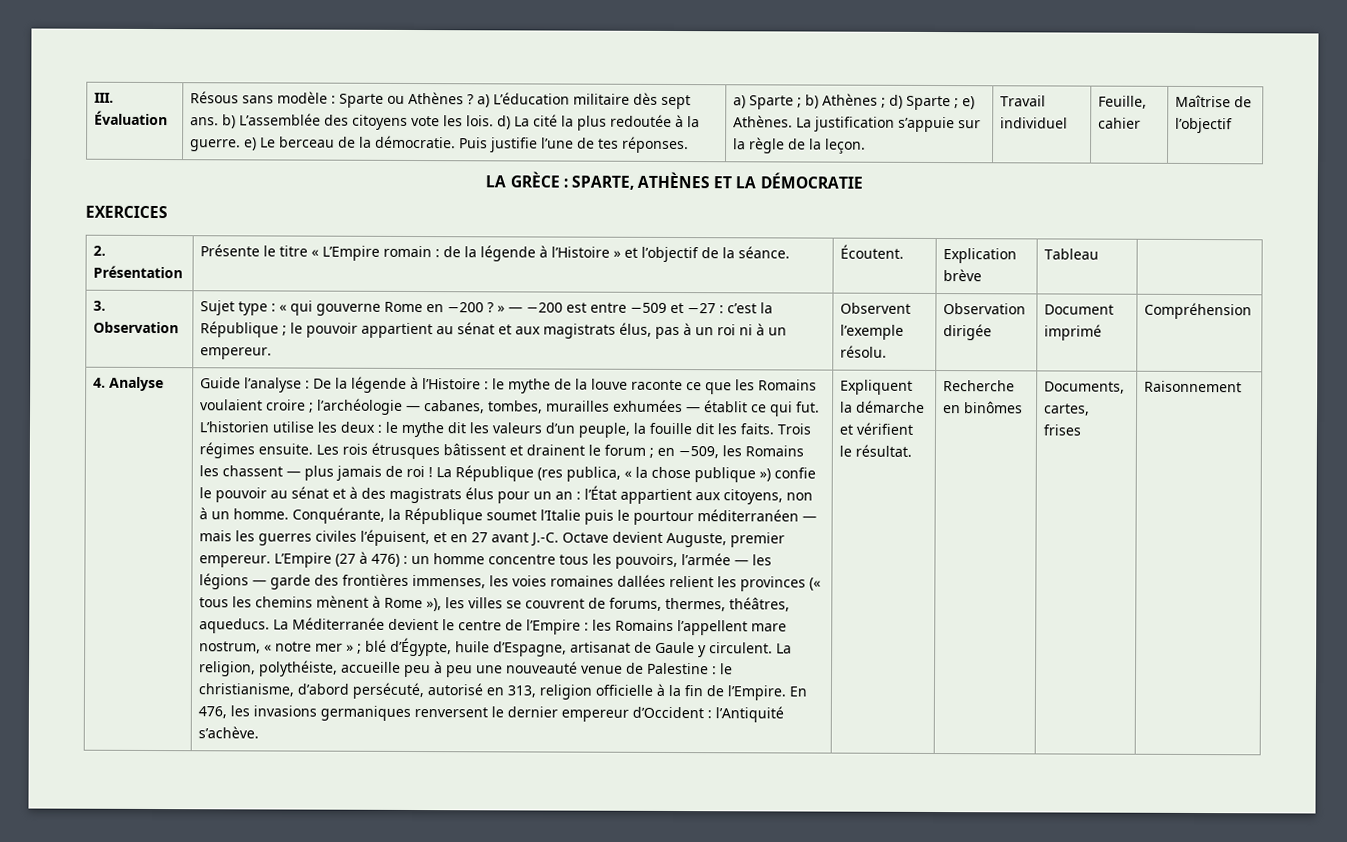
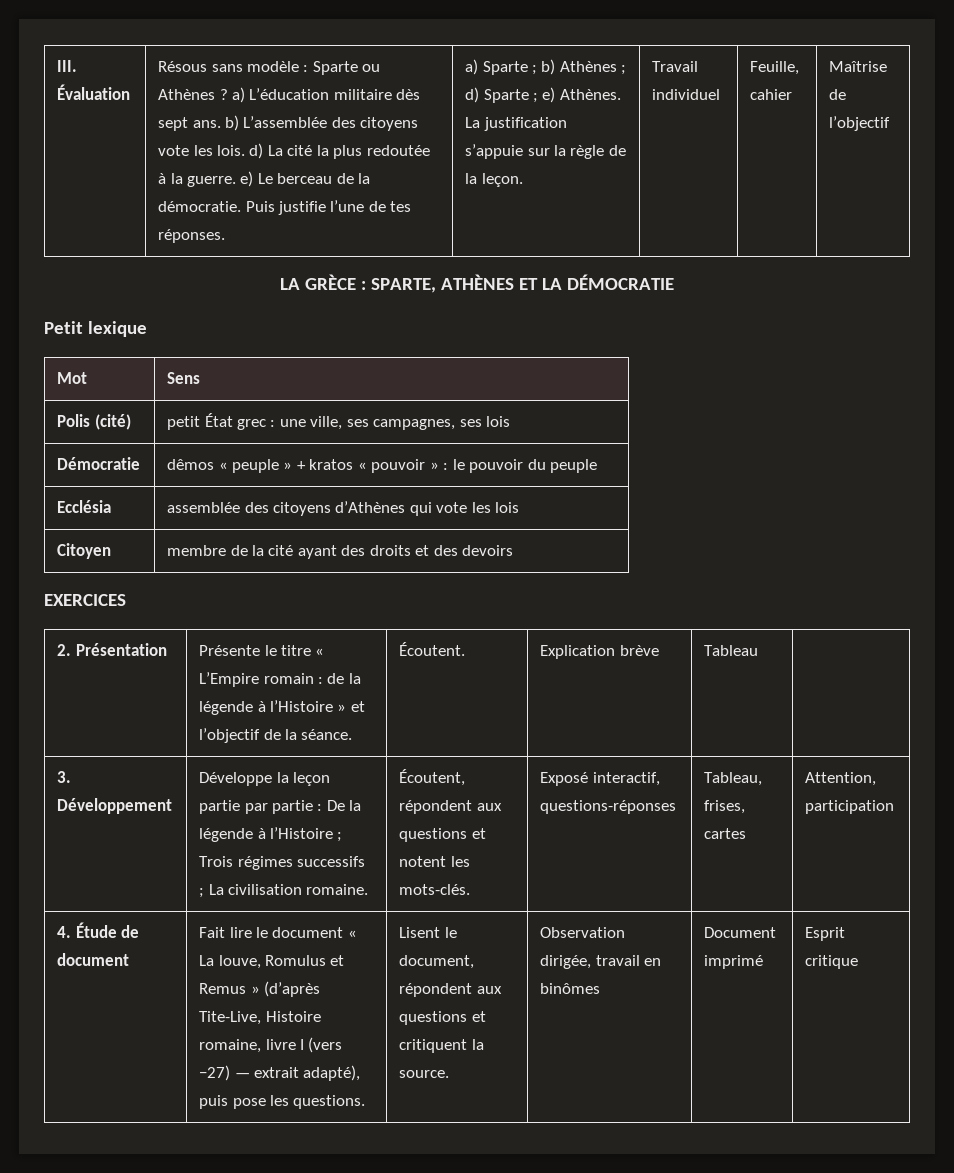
(863, 180) none -> [44,321,147,337] [57,372,88,384] [167,372,201,384] [57,414,131,430] [167,413,511,430] [57,457,141,470] [167,459,598,473] [57,500,112,513] [167,501,520,516] [57,543,112,559] [167,545,514,559] // Petit lexique // Mot | Sens // Polis (cité) | petit État grec : une ville, ses campagnes, ses lois // Démocratie | dêmos « peuple » + kratos « pouvoir » : le pouvoir du peuple // Ecclésia | assemblée des citoyens d’Athènes qui vote les lois // Citoyen | membre de la cité ayant des droits et des devoirs
[93,321,180,334] [200,300,774,316] [200,321,788,340] [200,347,273,360] [840,302,912,314] [840,324,905,340] [840,345,888,358] [943,303,1027,315] [943,324,993,341] [1044,304,1115,315] [1044,324,1103,341] [1144,302,1253,320] [93,376,165,392] [200,377,303,393] Observation | Sujet type : « qui gouverne Rome en −200 ? » — −200 est entre −509 et −27 : c’est la République ; le pouvoir appartient au sénat et aux magistrats élus, pas à un roi ni à un empereur. | Observent l’exemple résolu. | Observation dirigée | Document imprimé | Compréhension // 4. Analyse | Guide l’analyse -> [57,798,173,814] [199,772,331,786] [199,800,314,814] Développement | Développe la leçon partie par partie
[484,378,818,395] [200,398,821,417] [199,421,812,438] [199,442,805,460] [199,465,817,483] [199,485,814,505] [199,507,818,526] [199,529,786,548] [199,551,773,570] [199,573,822,592] [199,595,791,612] [199,617,788,636] [199,637,793,658] [199,660,734,678] [198,682,808,701] [198,705,785,723] [198,726,260,739] [840,379,914,395] [840,400,926,413] [839,422,914,435] [839,444,913,457] [943,380,1016,392] [943,401,1024,414] [1044,381,1126,394] [1044,403,1091,416] [1043,424,1082,436] [1144,380,1243,393] : le mythe de la louve raconte ce que les Romains voulaient croire ; l’archéologie — cabanes, tombes, murailles exhumées — établit ce qui fut. L’historien utilise les deux : le mythe dit les valeurs d’un peuple, la fouille dit les faits. Trois régimes ensuite. Les rois étrusques bâtissent et drainent le forum ; en −509, les Romains les chassent — plus jamais de roi ! La République (res publica, « la chose publique ») confie le pouvoir au sénat et à des magistrats élus pour un an : l’État appartient aux citoyens, non à un homme. Conquérante, la République soumet l’Italie puis le pourtour méditerranéen — mais les guerres civiles l’épuisent, et en 27 avant J.-C. Octave devient Auguste, premier empereur. L’Empire (27 à 476) : un homme concentre tous les pouvoirs, l’armée — les légions — garde des frontières immenses, les voies romaines dallées relient les provinces (« tous les chemins mènent à Rome »), les villes se couvrent de forums, thermes, théâtres, aqueducs. La Méditerranée devient le centre de l’Empire : les Romains l’appellent mare nostrum, « notre mer » ; blé d’Égypte, huile d’Espagne, artisanat de Gaule y circulent. La religion, polythéiste, accueille peu à peu une nouveauté venue de Palestine : le christianisme, d’abord persécuté, autorisé en 313, religion officielle à la fin de l’Empire. En 476, les invasions germaniques renversent le dernier empereur d’Occident : l’Antiquité s’achève. | Expliquent la démarche et vérifient le résultat. | Recherche en binômes | Documents, cartes, frises | Raisonnement -> [337,832,343,842] [199,856,366,870] [199,884,369,898] [399,769,466,786] [399,800,502,814] [399,828,486,842] [399,856,470,867] [399,884,471,895] [540,772,660,786] [540,800,677,814] [704,772,763,786] [704,800,746,814] [704,828,747,839] [805,772,877,786] [805,800,895,814] [57,922,140,938] [57,953,130,966] [199,927,357,938] [199,955,345,969] [199,981,321,997] [199,1011,321,1025] [199,1037,343,1053] [199,1065,361,1081] [199,1095,366,1109] [399,927,457,938] [399,955,475,969] [399,983,502,997] [399,1011,486,1025] [399,1039,484,1053] [399,1070,450,1078] [540,927,626,938] [540,955,662,969] [540,983,601,994] [704,927,777,938] [704,955,764,969] [805,927,846,941] [805,955,859,969] ; Trois régimes successifs ; La civilisation romaine. | Écoutent, répondent aux questions et notent les mots-clés. | Exposé interactif, questions-réponses | Tableau, frises, cartes | Attention, participation // 4. Étude de document | Fait lire le document « La louve, Romulus et Remus » (d’après Tite-Live, Histoire romaine, livre I (vers −27) — extrait adapté), puis pose les questions. | Lisent le document, répondent aux questions et critiquent la source. | Observation dirigée, travail en binômes | Document imprimé | Esprit critique

